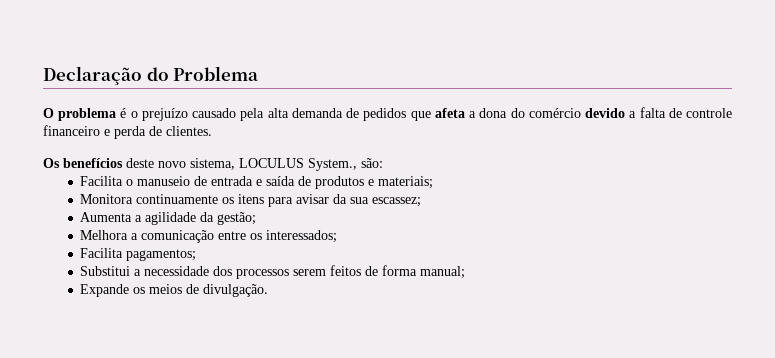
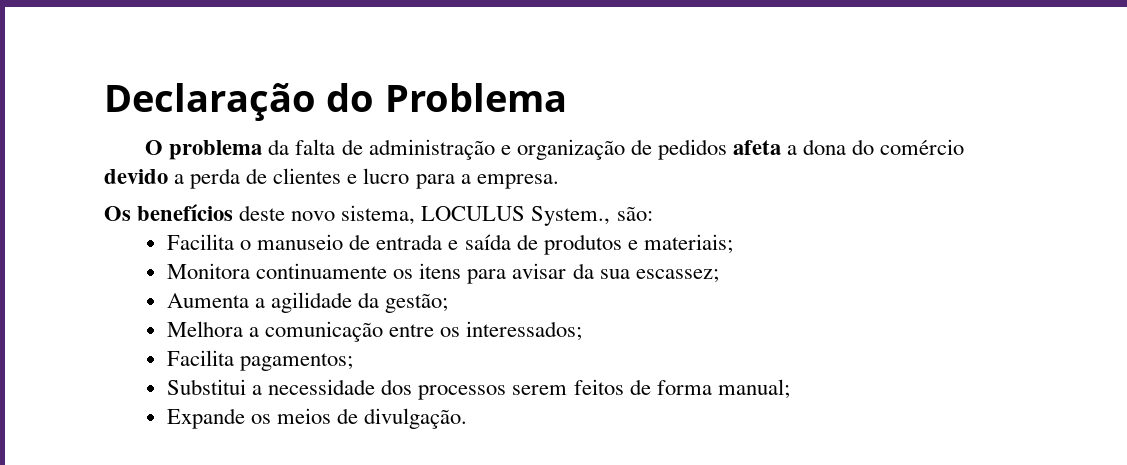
[120,108,343,121] é o prejuízo causado pela alta demanda -> [268,139,625,160] da falta de administração e organização
[410,111,431,121] que -> (727, 149) none
[639,107,732,118] [43,125,212,139] falta de controle financeiro e perda de clientes. -> [190,168,559,189] perda de clientes e lucro para a empresa.

